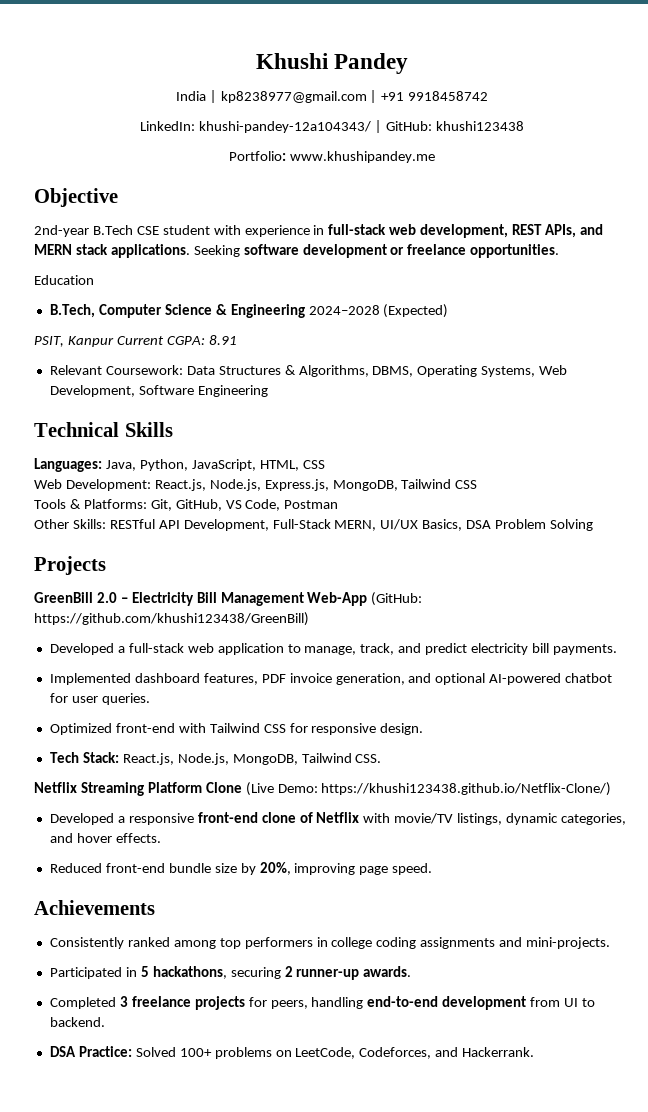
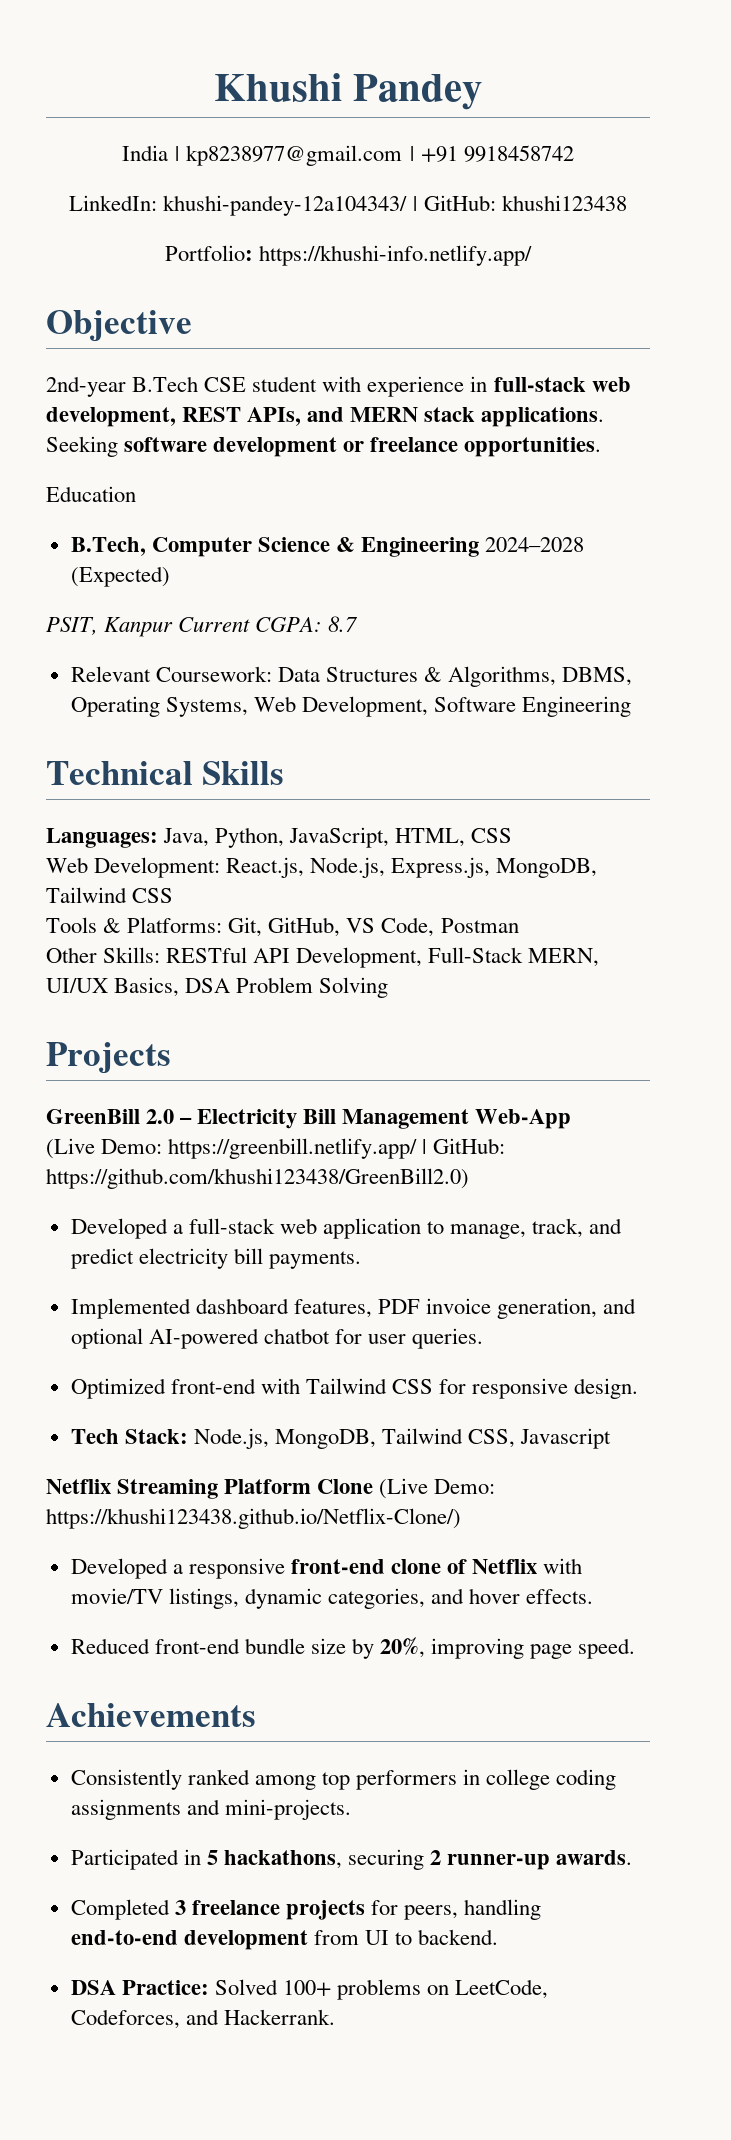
[289,151,435,163] www.khushipandey.me -> [259,245,533,266] https://khushi-info.netlify.app/
[208,335,237,345] 8.91 -> [328,616,359,632] 8.7
[371,592,423,606] [34,612,309,626] (GitHub: https://github.com/khushi123438/GreenBill) -> [46,1138,506,1159] [46,1168,469,1189] // (Live Demo: https://greenbill.netlify.app/ | GitHub: https://github.com/khushi123438/GreenBill2.0)
[122,753,174,765] React.js, -> (188, 1436) none
[355,754,382,763] CSS. -> [468,1428,612,1449] CSS, Javascript

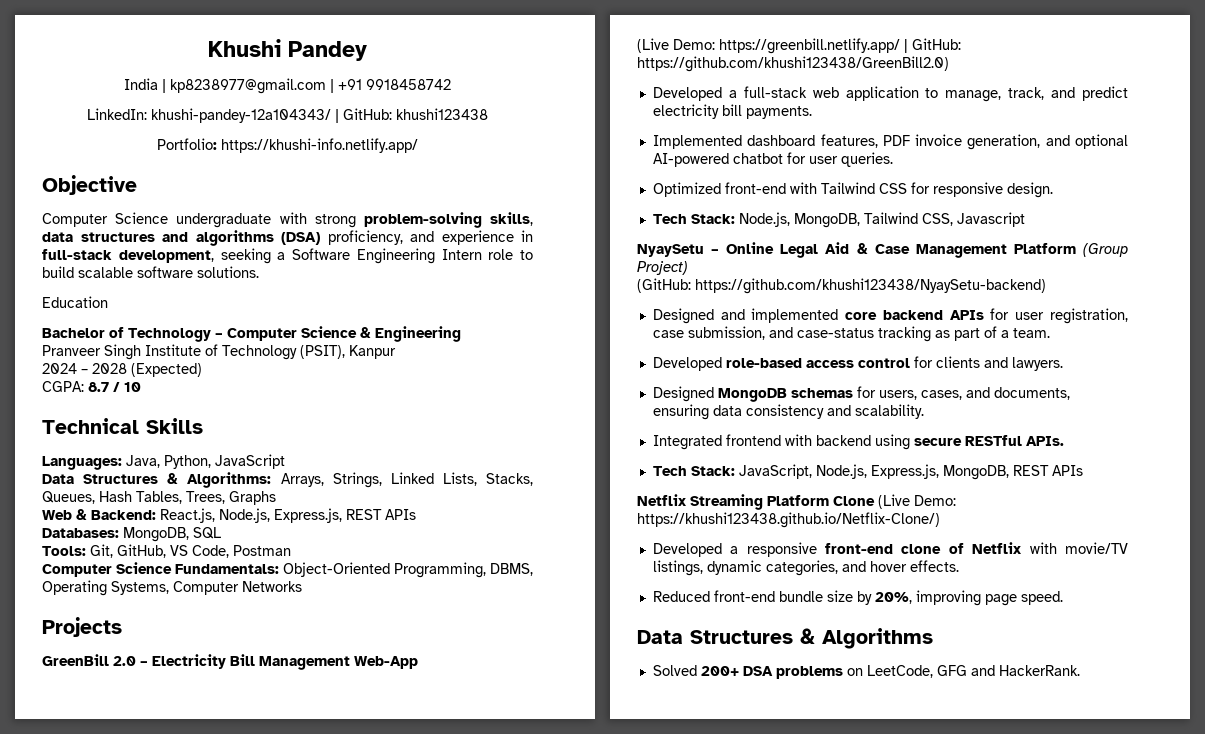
[46,376,631,397] [46,407,605,427] [46,436,602,457] [46,486,136,502] [70,537,585,557] [70,566,170,587] [46,616,359,637] [70,666,633,687] [70,696,632,717] 2nd-year B.Tech CSE student with experience in full-stack web development, REST APIs, and MERN stack applications. Seeking software development or freelance opportunities. // Education // B.Tech, Computer Science & Engineering 2024–2028 (Expected) // PSIT, Kanpur Current CGPA: 8.7 // Relevant Coursework: Data Structures & Algorithms, DBMS, Operating Systems, Web Development, Software Engineering -> [42,212,533,228] [42,230,533,246] [42,248,533,264] [42,266,259,278] [42,296,108,308] [42,326,461,342] [42,344,396,360] [42,363,202,377] [42,381,141,392] Computer Science undergraduate with strong problem-solving skills, data structures and algorithms (DSA) proficiency, and experience in full-stack development, seeking a Software Engineering Intern role to build scalable software solutions. // Education // Bachelor of Technology – Computer Science & Engineering // Pranveer Singh Institute of Technology (PSIT), Kanpur // 2024 – 2028 (Expected) // CGPA: 8.7 / 10
[289,827,513,848] [46,857,221,878] JavaScript, HTML, CSS // Web Development: -> [215,454,285,469] [42,472,533,488] [42,491,276,505] [42,509,156,520] JavaScript // Data Structures & Algorithms: Arrays, Strings, Linked Lists, Stacks, Queues, Hash Tables, Trees, Graphs // Web & Backend:
[496,858,598,878] [46,887,174,903] [46,917,223,933] MongoDB, Tailwind CSS // Tools & Platforms: -> [346,509,416,520] [42,527,221,542] [42,546,86,556] REST APIs // Databases: MongoDB, SQL // Tools:
[46,947,600,968] [46,977,389,998] Other Skills: RESTful API Development, Full-Stack MERN, UI/UX Basics, DSA Problem Solving -> [42,562,533,578] [42,580,302,596] Computer Science Fundamentals: Object-Oriented Programming, DBMS, Operating Systems, Computer Networks
(612, 1438) none -> [637,242,1128,258] [637,261,688,275] [637,278,1046,294] [652,308,1128,324] [652,326,1050,342] [652,356,1063,371] [652,386,1070,402] [652,404,924,420] [652,434,1064,450] [652,464,1083,480] // NyaySetu – Online Legal Aid & Case Management Platform (Group Project) // (GitHub: https://github.com/khushi123438/NyaySetu-backend) // Designed and implemented core backend APIs for user registration, case submission, and case-status tracking as part of a team. // Developed role-based access control for clients and lawyers. // Designed MongoDB schemas for users, cases, and documents, ensuring data consistency and scalability. // Integrated frontend with backend using secure RESTful APIs. // Tech Stack: JavaScript, Node.js, Express.js, MongoDB, REST APIs
[46,1703,256,1727] [70,1769,617,1790] [70,1799,351,1820] [70,1849,633,1870] [70,1899,542,1920] [70,1929,499,1950] [70,1979,549,2000] [70,2009,335,2029] Achievements // Consistently ranked among top performers in college coding assignments and mini-projects. // Participated in 5 hackathons, securing 2 runner-up awards. // Completed 3 freelance projects for peers, handling end-to-end development from UI to backend. // DSA Practice: Solved 100+ problems on LeetCode, Codeforces, and Hackerrank. -> [637,628,933,649] [652,665,1080,679] Data Structures & Algorithms // Solved 200+ DSA problems on LeetCode, GFG and HackerRank.

